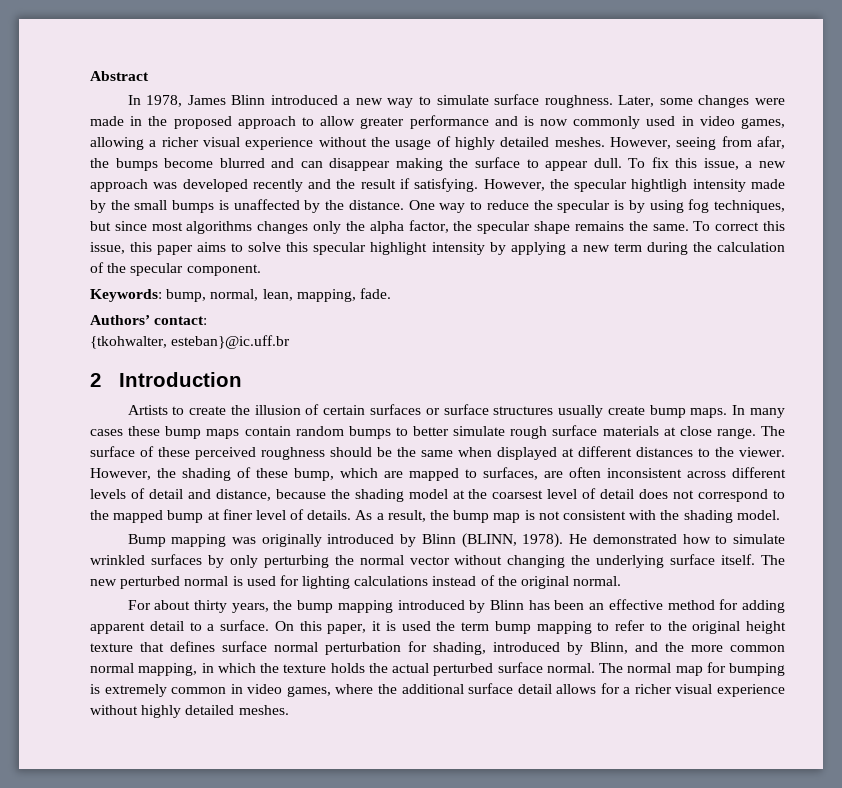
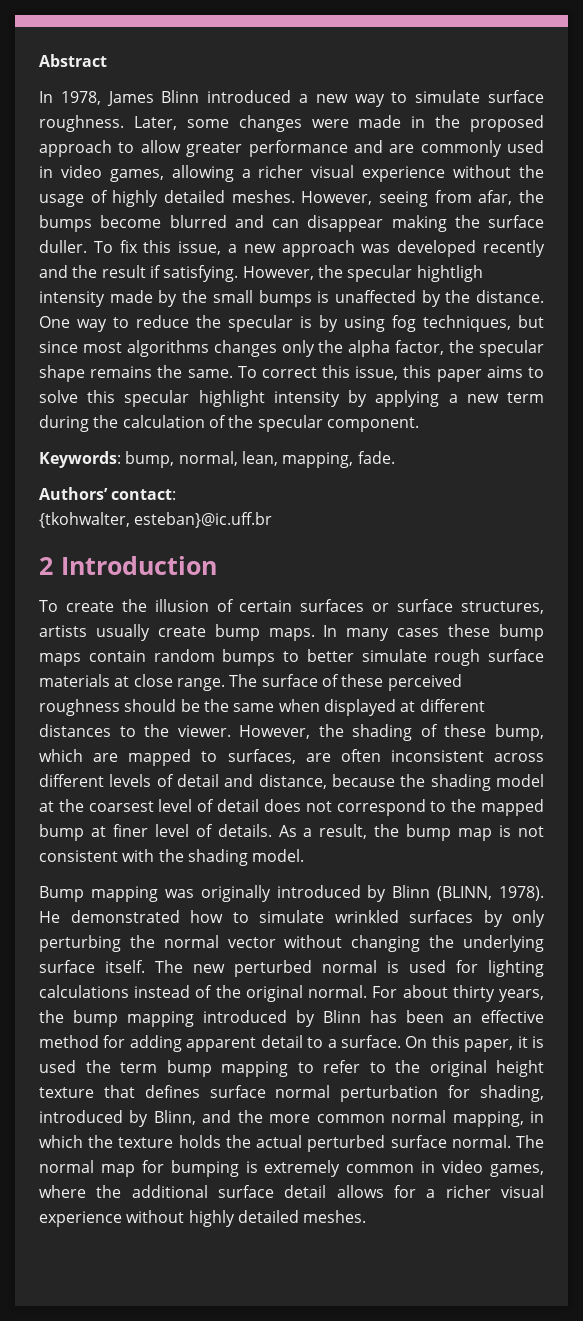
[523,116,569,126] is now -> [389,144,415,153] are
[526,158,622,171] to appear dull. -> [39,240,87,253] duller.
[127,405,185,415] Artists to -> [39,600,58,612] To
[493,406,554,415] structures -> [461,601,544,614] [39,625,87,637] structures, artists
(622, 581) // -> (368, 991) none

